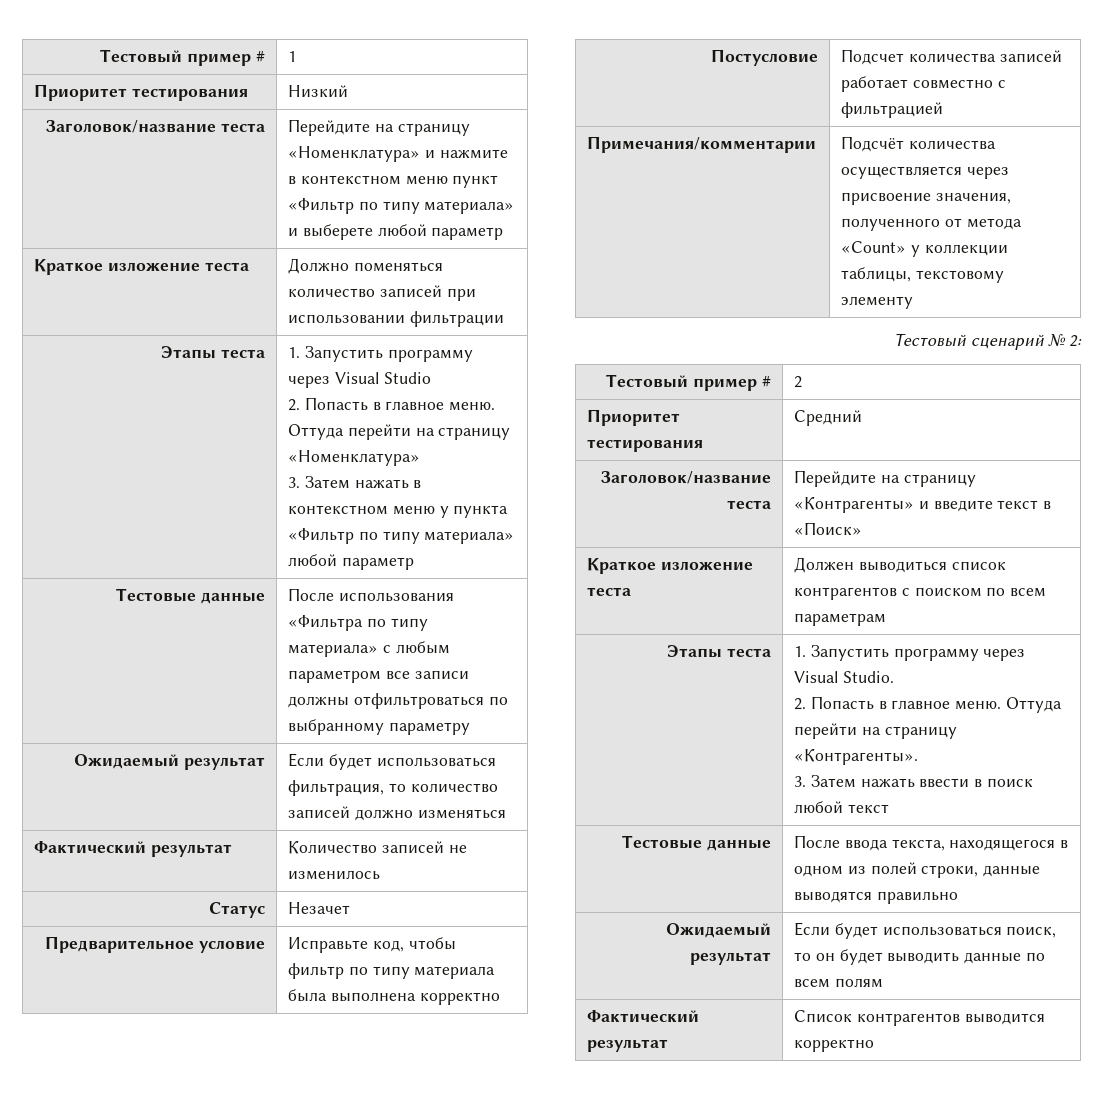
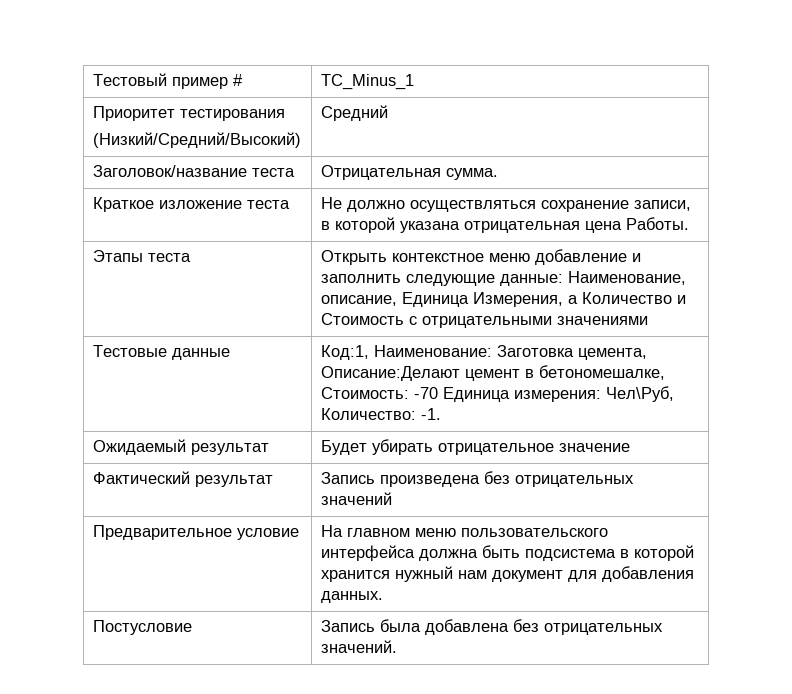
[100,49,265,66] [288,51,297,62] [34,84,248,101] [288,85,349,97] [46,120,265,133] [288,119,470,136] [288,146,508,162] [288,175,499,188] [288,198,515,214] [288,224,504,240] [34,259,249,275] [288,258,443,274] [288,285,476,301] [288,311,504,327] [161,346,265,359] [288,346,473,362] [288,372,431,388] [288,397,496,411] [288,424,511,440] [288,450,421,466] [288,476,422,489] [288,505,509,518] [288,528,515,544] [288,554,414,570] [116,588,265,604] [288,588,454,602] [288,615,428,631] [288,641,450,657] [288,670,469,683] [288,693,508,709] [288,719,470,735] [74,754,265,770] [288,753,496,770] [288,780,498,796] [288,806,506,821] [34,841,232,857] [288,841,467,854] [288,870,381,880] [208,902,265,918] [288,902,351,914] [45,936,265,953] [288,937,456,953] [288,963,496,979] [288,989,500,1005] [710,49,818,66] [841,49,1062,65] [841,76,1006,92] [841,102,944,118] [587,136,817,153] [841,136,996,152] [841,166,1009,179] [841,192,1011,205] [841,218,1022,231] [841,241,1008,257] [841,267,1004,283] [841,296,914,309] [893,333,1082,350] [606,374,771,391] [794,376,803,388] [587,409,681,426] [587,439,704,452] [794,410,863,426] [600,471,771,484] [726,500,771,509] [794,470,976,487] [794,497,1052,513] [794,522,863,535] [587,558,753,574] [587,587,632,596] [794,557,1006,573] [794,587,1047,600] [794,613,887,626] [667,645,771,658] [794,645,1026,661] [794,671,894,683] [794,696,1062,713] [794,723,957,739] [794,749,919,765] [794,775,1033,788] [794,801,889,813] [622,835,771,851] [794,835,1069,851] [794,862,1041,878] [794,891,958,904] [665,923,771,938] [689,952,771,965] [794,922,1057,939] [794,949,1045,965] [794,978,883,988] [587,1010,700,1022] [587,1039,669,1052] [794,1010,1045,1026] [794,1039,875,1052] Тестовый пример # | 1 // Приоритет тестирования | Низкий // Заголовок/название теста | Перейдите на страницу «Номенклатура» и нажмите в контекстном меню пункт «Фильтр по типу материала» и выберете любой параметр // Краткое изложение теста | Должно поменяться количество записей при использовании фильтрации // Этапы теста | 1. Запустить программу через Visual Studio // 2. Попасть в главное меню. Оттуда перейти на страницу «Номенклатура» // 3. Затем нажать в контекстном меню у пункта «Фильтр по типу материала» любой параметр // Тестовые данные | После использования «Фильтра по типу материала» с любым параметром все записи должны отфильтроваться по выбранному параметру // Ожидаемый результат | Если будет использоваться фильтрация, то количество записей должно изменяться // Фактический результат | Количество записей не изменилось // Статус | Незачет // Предварительное условие | Исправьте код, чтобы фильтр по типу материала была выполнена корректно // Постусловие | Подсчет количества записей работает совместно с фильтрацией // Примечания/комментарии | Подсчёт количества осуществляется через присвоение значения, полученного от метода «Count» у коллекции таблицы, текстовому элементу // Тестовый сценарий № 2: // Тестовый пример # | 2 // Приоритет тестирования | Средний // Заголовок/название теста | Перейдите на страницу «Контрагенты» и введите текст в «Поиск» // Краткое изложение теста | Должен выводиться список контрагентов c поиском по всем параметрам // Этапы теста | 1. Запустить программу через Visual Studio. // 2. Попасть в главное меню. Оттуда перейти на страницу «Контрагенты». // 3. Затем нажать ввести в поиск любой текст // Тестовые данные | После ввода текста, находящегося в одном из полей строки, данные выводятся правильно // Ожидаемый результат | Если будет использоваться поиск, то он будет выводить данные по всем полям // Фактический результат | Список контрагентов выводится корректно -> [92,73,243,89] [320,74,414,90] [92,106,285,121] [92,132,301,148] [320,105,388,121] [92,165,295,177] [320,165,498,180] [92,197,290,212] [320,197,691,212] [320,217,689,233] [92,250,191,262] [320,249,641,265] [320,271,686,286] [320,292,686,307] [320,313,648,328] [92,345,230,360] [320,345,647,360] [320,365,665,381] [320,386,674,402] [320,408,441,420] [92,439,269,455] [320,439,630,455] [92,471,273,487] [320,471,634,487] [320,492,392,505] [92,525,299,540] [320,525,608,537] [320,545,694,561] [320,566,694,582] [320,591,383,603] [92,620,192,635] [320,619,663,635] [320,640,397,653] Тестовый пример # | TC_Minus_1 // Приоритет тестирования // (Низкий/Средний/Высокий) | Средний // Заголовок/название теста | Отрицательная сумма. // Краткое изложение теста | Не должно осуществляться сохранение записи, в которой указана отрицательная цена Работы. // Этапы теста | Открыть контекстное меню добавление и заполнить следующие данные: Наименование, описание, Единица Измерения, а Количество и Стоимость с отрицательными значениями // Тестовые данные | Код:1, Наименование: Заготовка цемента, Описание:Делают цемент в бетономешалке, Стоимость: -70 Единица измерения: Чел\Руб, Количество: -1. // Ожидаемый результат | Будет убирать отрицательное значение // Фактический результат | Запись произведена без отрицательных значений // Предварительное условие | На главном меню пользовательского интерфейса должна быть подсистема в которой хранится нужный нам документ для добавления данных. // Постусловие | Запись была добавлена без отрицательных значений.

